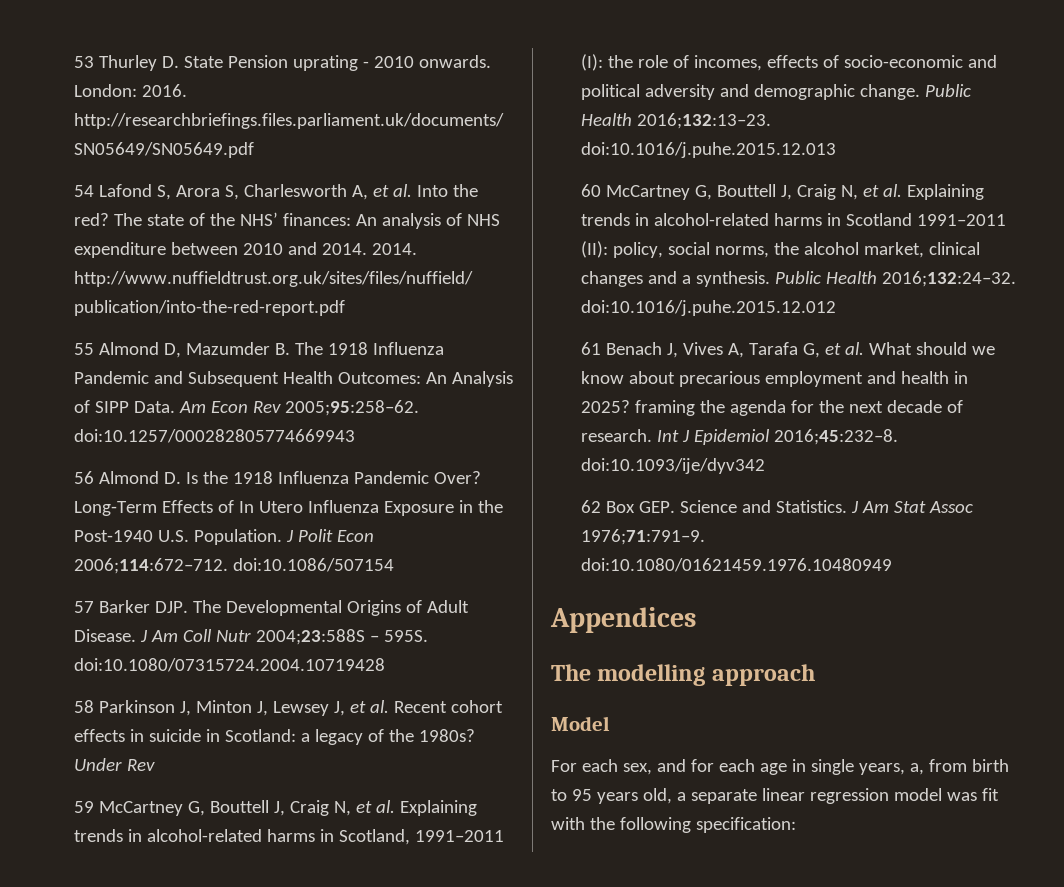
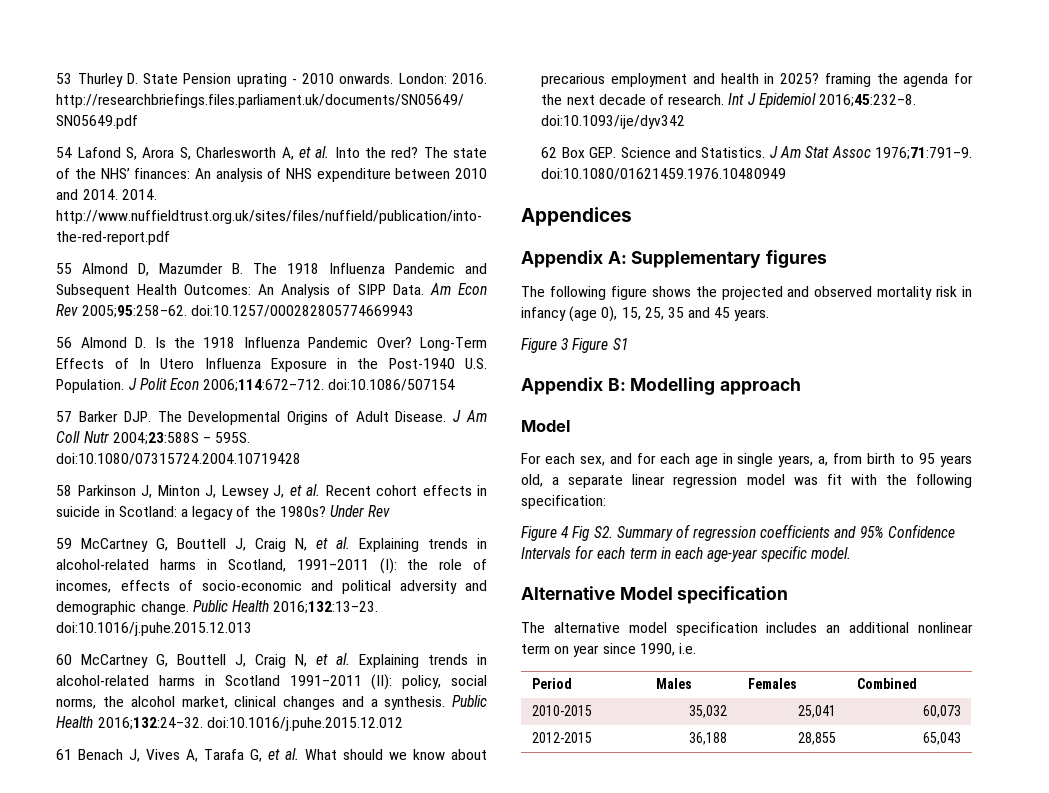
[551,664,706,686] The modelling -> [521,250,828,268] [521,286,972,300] [521,306,770,322] [521,338,628,353] [521,377,716,395] Appendix A: Supplementary figures // The following figure shows the projected and observed mortality risk in infancy (age 0), 15, 25, 35 and 45 years. // Figure 3 Figure S1 // Appendix B: Modelling
(796, 825) none -> [521,524,955,541] [521,545,852,562] [521,586,789,604] [521,622,973,636] [521,643,696,657] [532,678,573,689] [656,678,693,689] [748,678,798,689] [857,678,918,689] [532,705,593,716] [688,705,727,718] [797,705,836,718] [922,705,961,718] [532,732,593,743] [688,732,727,745] [797,732,836,745] [922,732,961,745] // Figure 4 Fig S2. Summary of regression coefficients and 95% Confidence Intervals for each term in each age-year specific model. // Alternative Model specification // The alternative model specification includes an additional nonlinear term on year since 1990, i.e. // Period | Males | Females | Combined // 2010-2015 | 35,032 | 25,041 | 60,073 // 2012-2015 | 36,188 | 28,855 | 65,043

